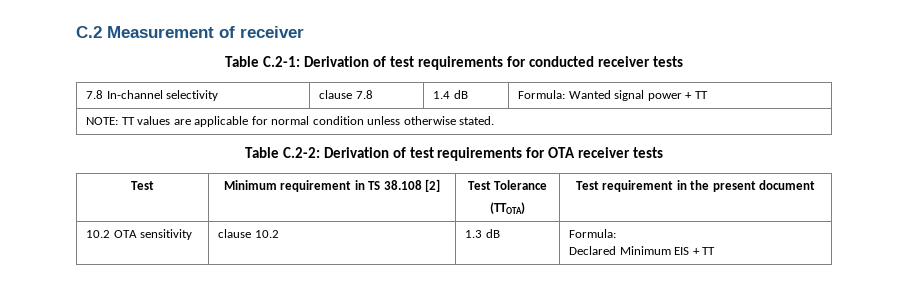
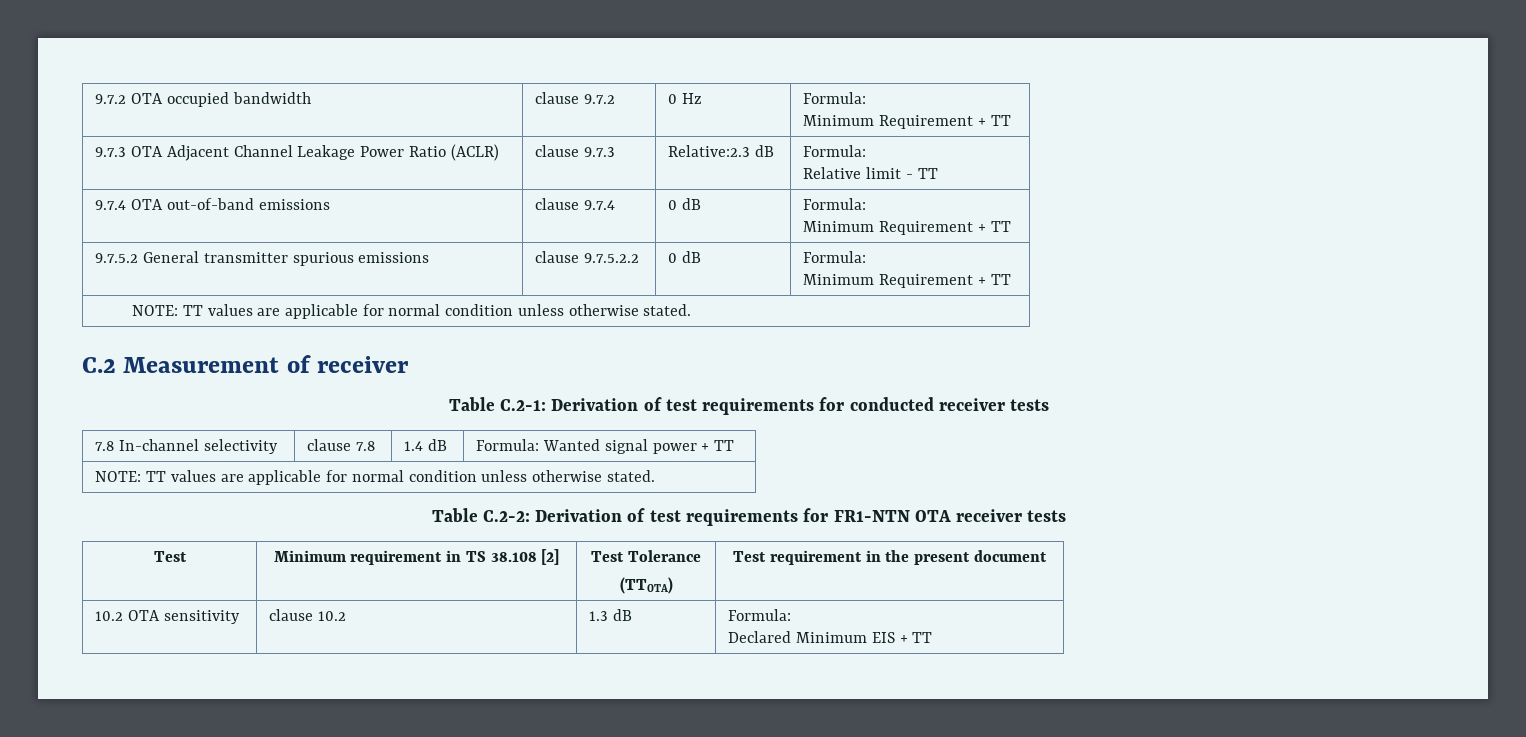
(76, 32) none -> [95,92,311,107] [535,92,616,104] [668,93,703,104] [803,92,867,104] [803,115,1011,129] [95,144,499,161] [535,145,616,157] [668,145,775,157] [803,145,867,157] [803,167,938,179] [95,198,330,210] [535,198,616,210] [668,198,702,210] [803,198,867,210] [803,221,1011,235] [95,251,430,266] [535,251,640,263] [668,251,702,263] [803,251,867,263] [803,274,1011,288] [132,304,692,319] 9.7.2 OTA occupied bandwidth | clause 9.7.2 | 0 Hz | Formula: // Minimum Requirement + TT // 9.7.3 OTA Adjacent Channel Leakage Power Ratio (ACLR) | clause 9.7.3 | Relative:2.3 dB | Formula: // Relative limit - TT // 9.7.4 OTA out-of-band emissions | clause 9.7.4 | 0 dB | Formula: // Minimum Requirement + TT // 9.7.5.2 General transmitter spurious emissions | clause 9.7.5.2.2 | 0 dB | Formula: // Minimum Requirement + TT // NOTE: TT values are applicable for normal condition unless otherwise stated. //
(546, 152) none -> [833,510,910,522] FR1-NTN

